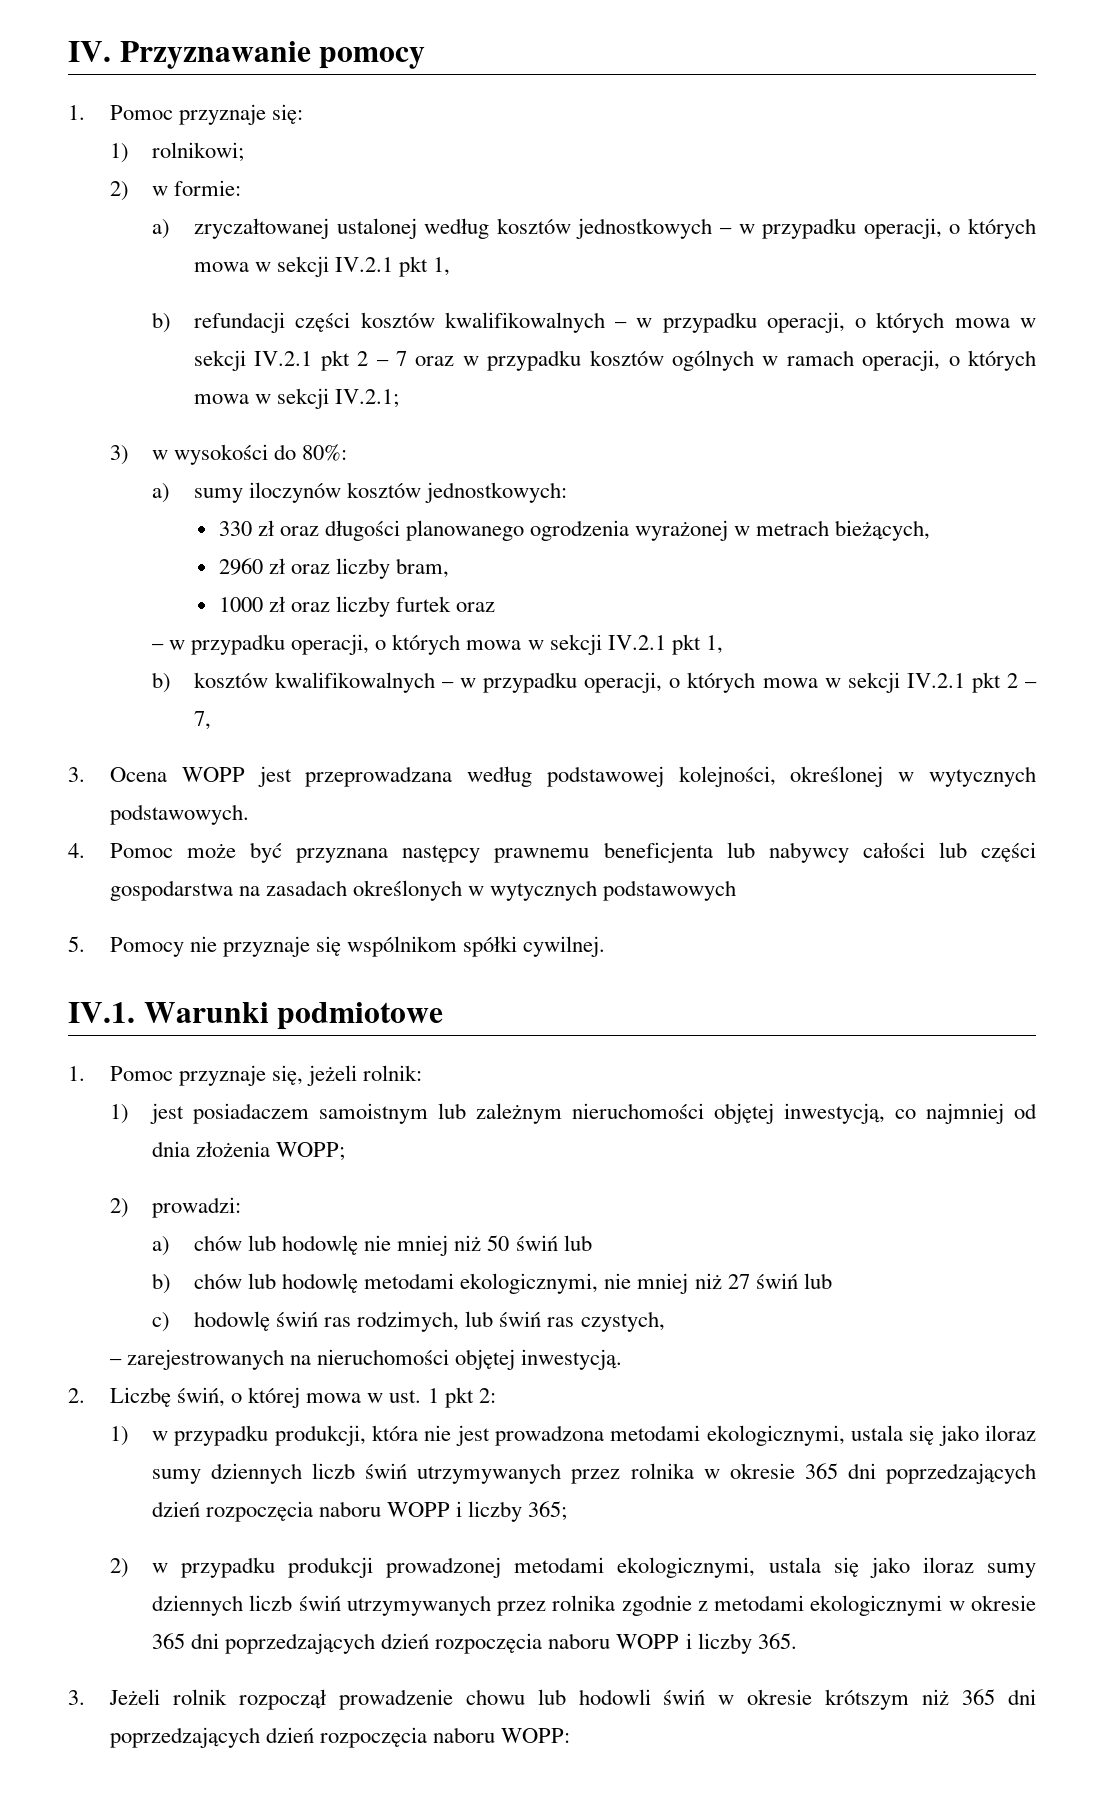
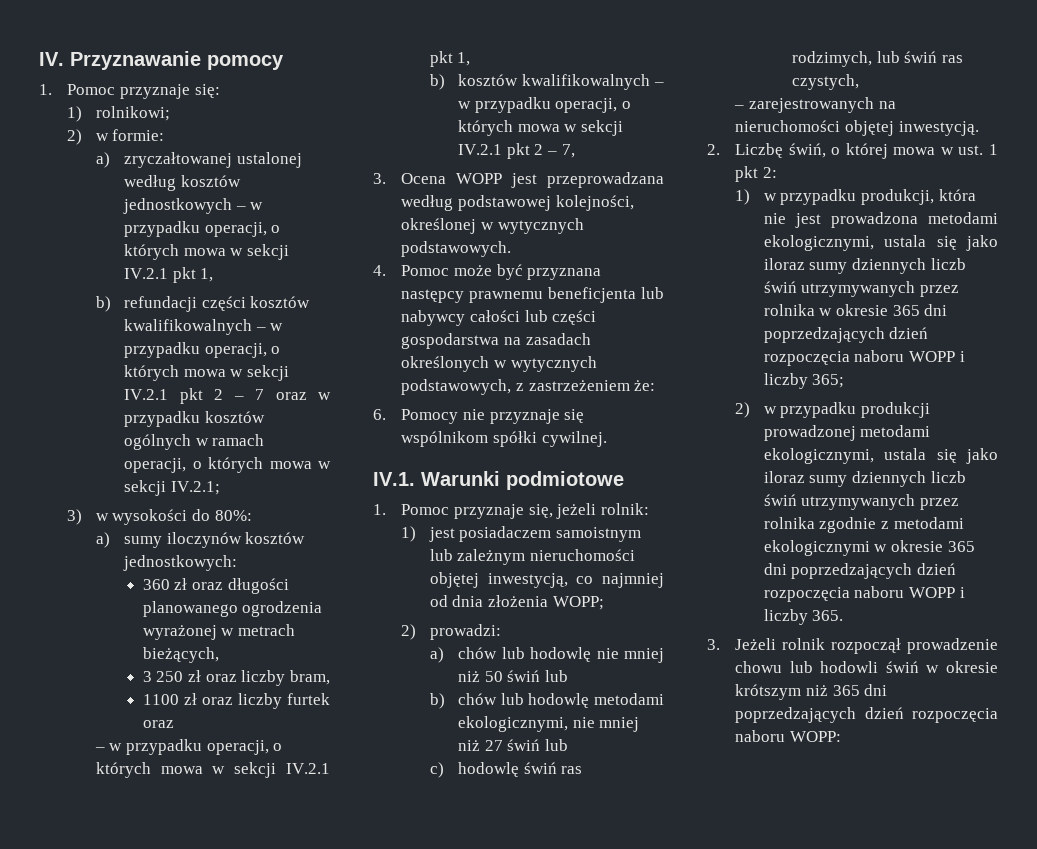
[218,521,252,536] 330 -> [142,579,170,590] 360
[218,558,263,575] 2960 -> [142,671,184,682] 3 250
[218,597,263,612] 1000 -> [142,694,179,705] 1100
[603,880,737,901] [68,936,85,952] podstawowych // 5. -> [401,379,656,395] [373,409,386,420] podstawowych, z zastrzeżeniem że: // 6.

